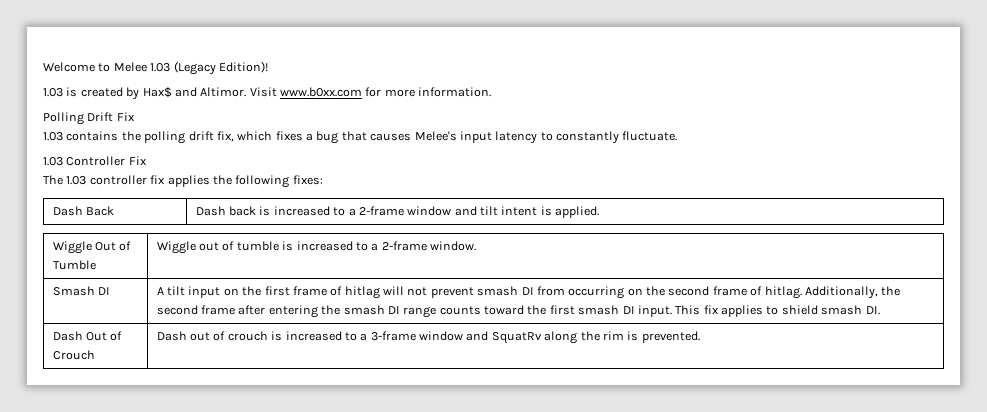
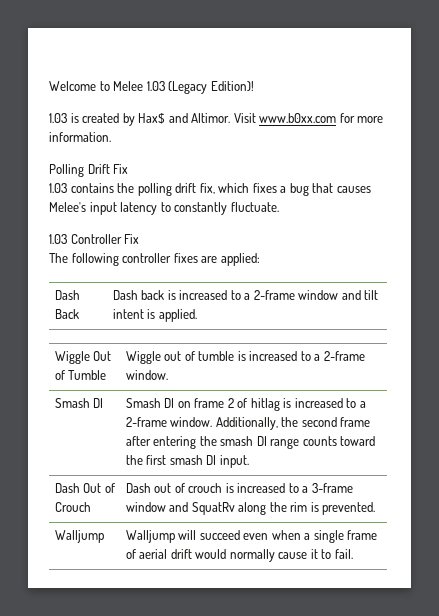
[66,175,323,188] 1.03 controller fix applies the following fixes: -> [71,253,260,266] following controller fixes are applied:
[156,286,802,299] A tilt input on the first frame of hitlag will not prevent smash DI from occurring on the second frame of hitlag. -> [125,398,366,411] [125,417,213,427] Smash DI on frame 2 of hitlag is increased to a 2-frame window.
[675,305,880,317] This fix applies to shield smash DI. -> (249, 461) none
(700, 337) none -> [54,530,104,543] [125,530,378,543] [125,549,353,562] // Walljump | Walljump will succeed even when a single frame of aerial drift would normally cause it to fail.

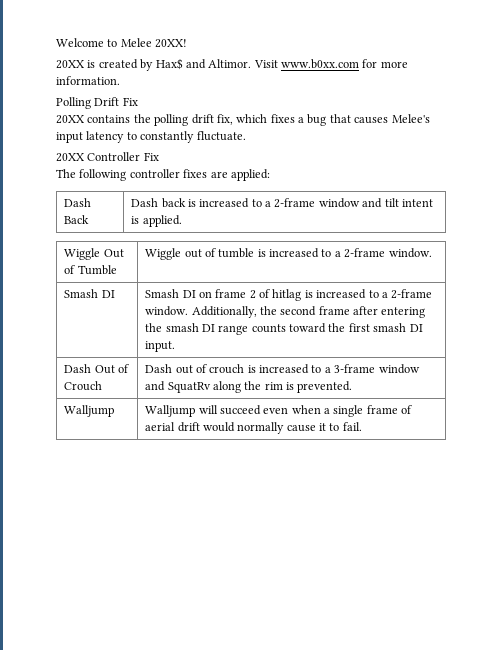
[146,81,254,94] [49,113,67,123] 1.03 (Legacy Edition)! // 1.03 -> [155,39,188,48] [56,60,85,69] 20XX! // 20XX
[49,183,67,193] 1.03 -> [56,115,85,124] 20XX
[49,234,67,244] 1.03 -> [56,153,85,162] 20XX

